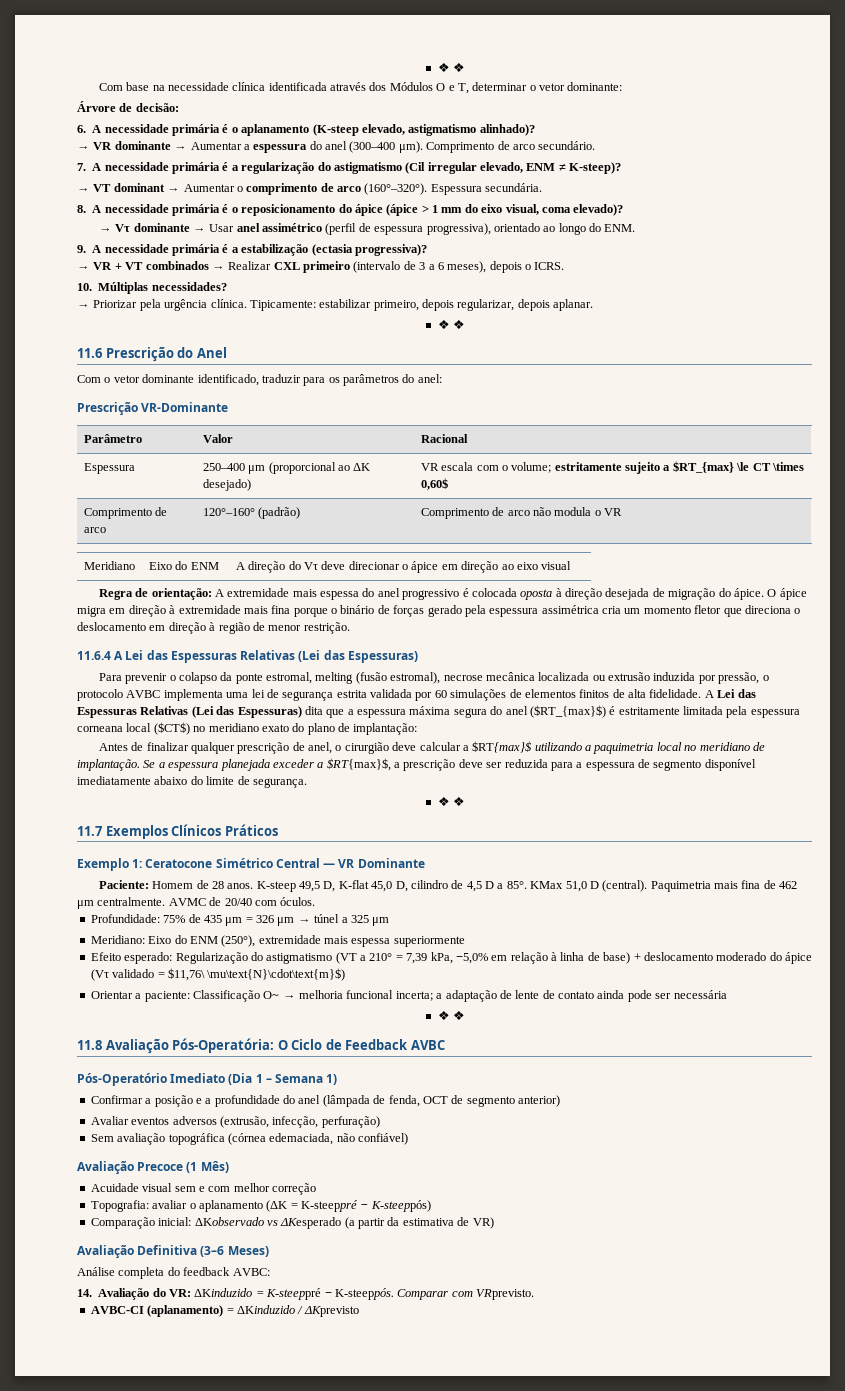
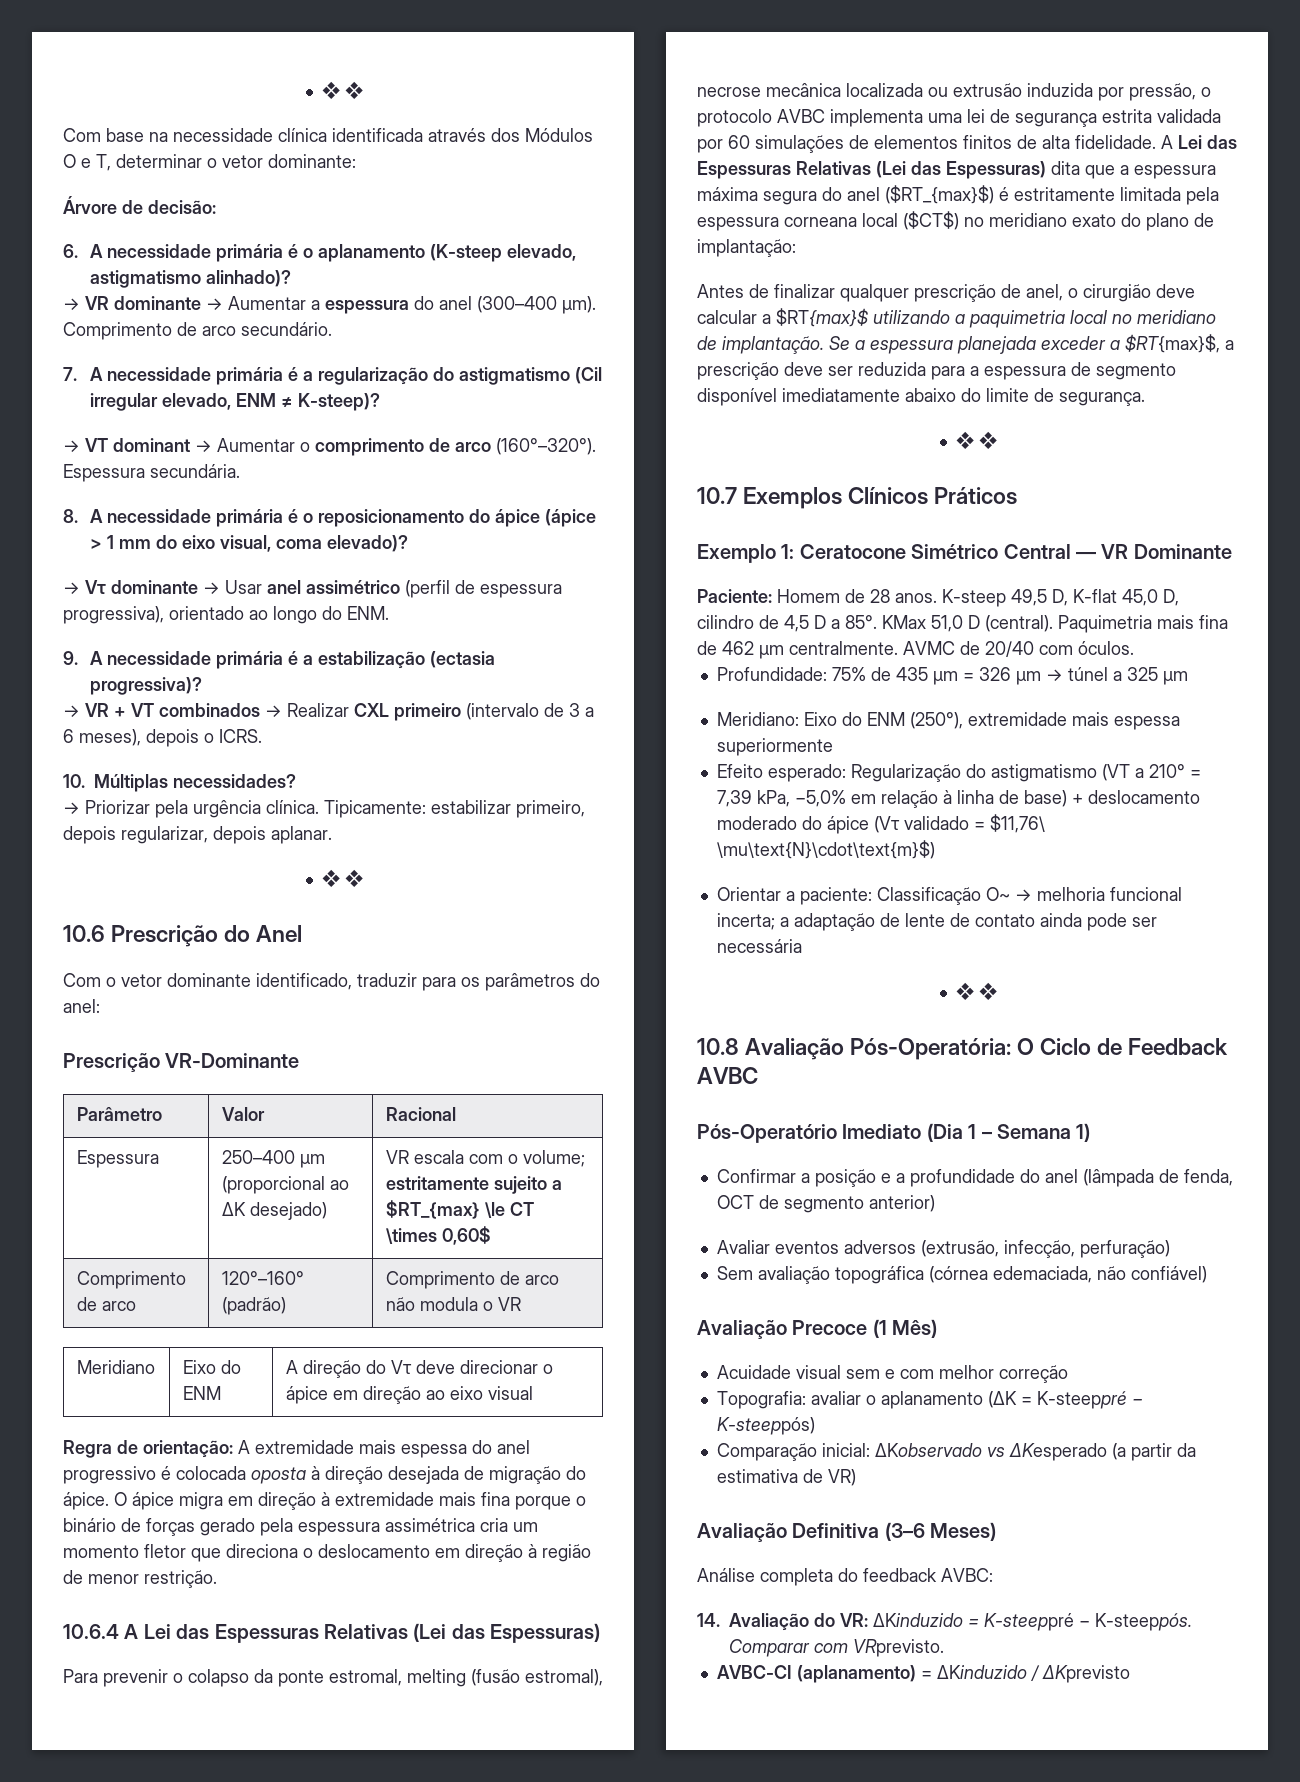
[77,348,102,358] 11.6 -> [63,925,105,942] 10.6
[77,651,111,660] 11.6.4 -> [63,1624,119,1639] 10.6.4
[77,826,102,836] 11.7 -> [697,487,737,504] 10.7
[77,1040,102,1050] 11.8 -> [697,1038,739,1055] 10.8

